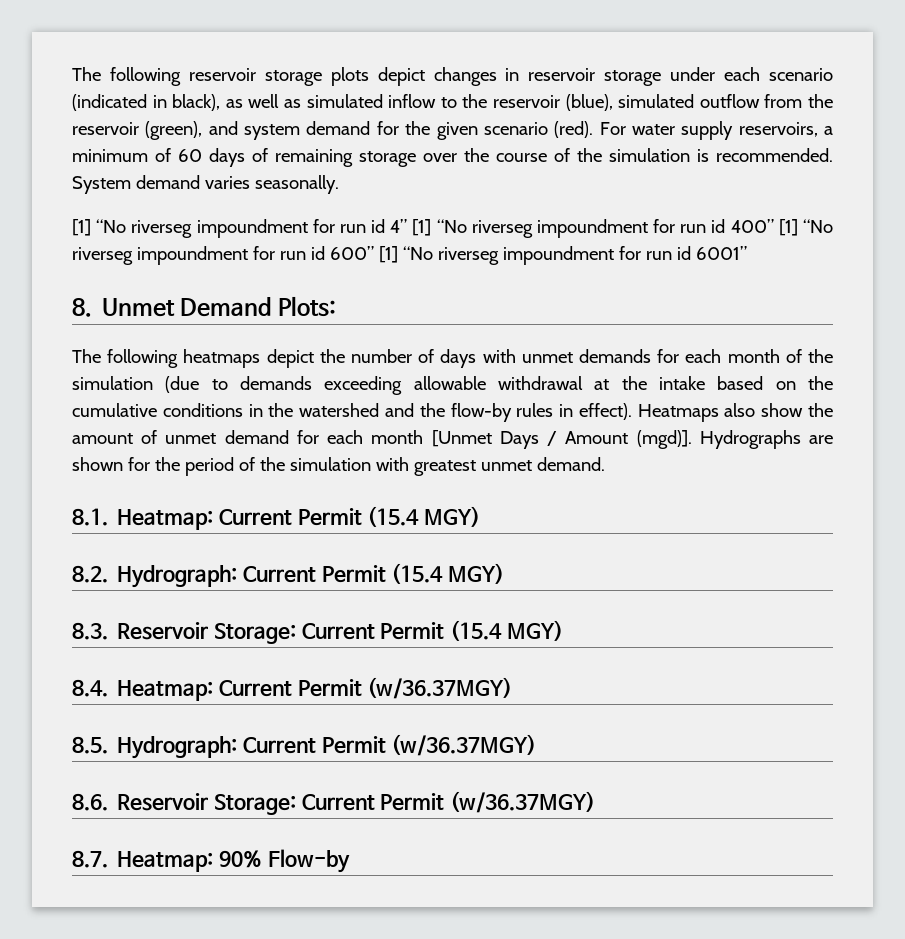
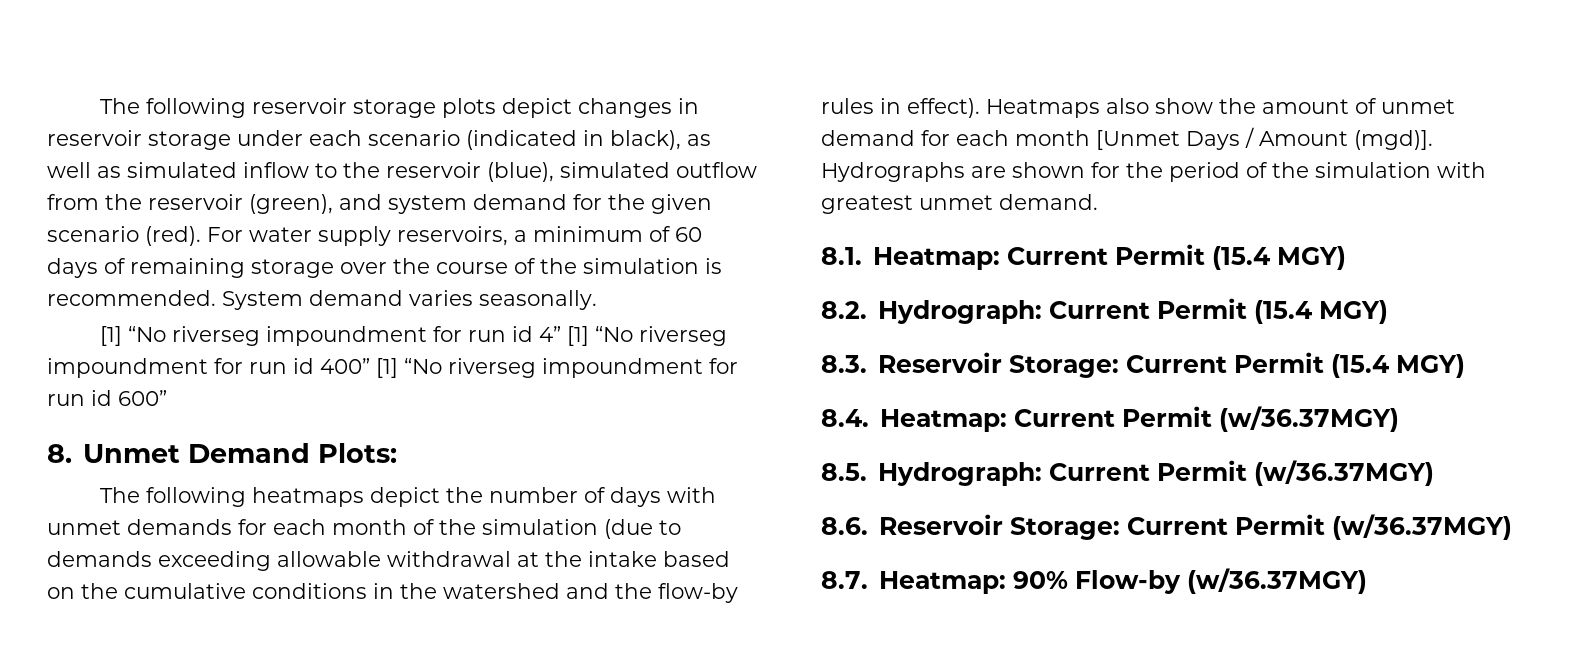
[378,246,747,265] [1] “No riverseg impoundment for run id 6001” -> (167, 398) none
(350, 861) none -> [1186,568,1367,594] (w/36.37MGY)

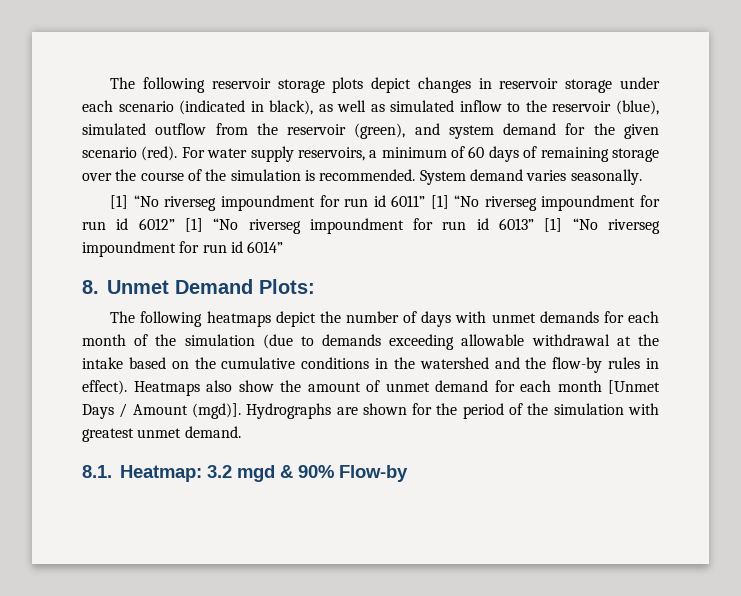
[539,326,728,346] [47,358,738,378] [47,390,167,406] 4” [1] “No riverseg impoundment for run id 400” [1] “No riverseg impoundment for run id 600” -> [391,195,660,211] [82,218,661,234] [82,241,284,257] 6011” [1] “No riverseg impoundment for run id 6012” [1] “No riverseg impoundment for run id 6013” [1] “No riverseg impoundment for run id 6014”
[1006,244,1346,270] [821,298,1388,324] [821,352,1465,378] [821,406,1399,432] [821,460,1434,486] [821,514,1512,540] [821,571,1006,594] Current Permit (15.4 MGY) // 8.2. Hydrograph: Current Permit (15.4 MGY) // 8.3. Reservoir Storage: Current Permit (15.4 MGY) // 8.4. Heatmap: Current Permit (w/36.37MGY) // 8.5. Hydrograph: Current Permit (w/36.37MGY) // 8.6. Reservoir Storage: Current Permit (w/36.37MGY) // 8.7. Heatmap: -> [207,465,293,482] 3.2 mgd &
[1186,568,1367,594] (w/36.37MGY) -> (408, 473) none

